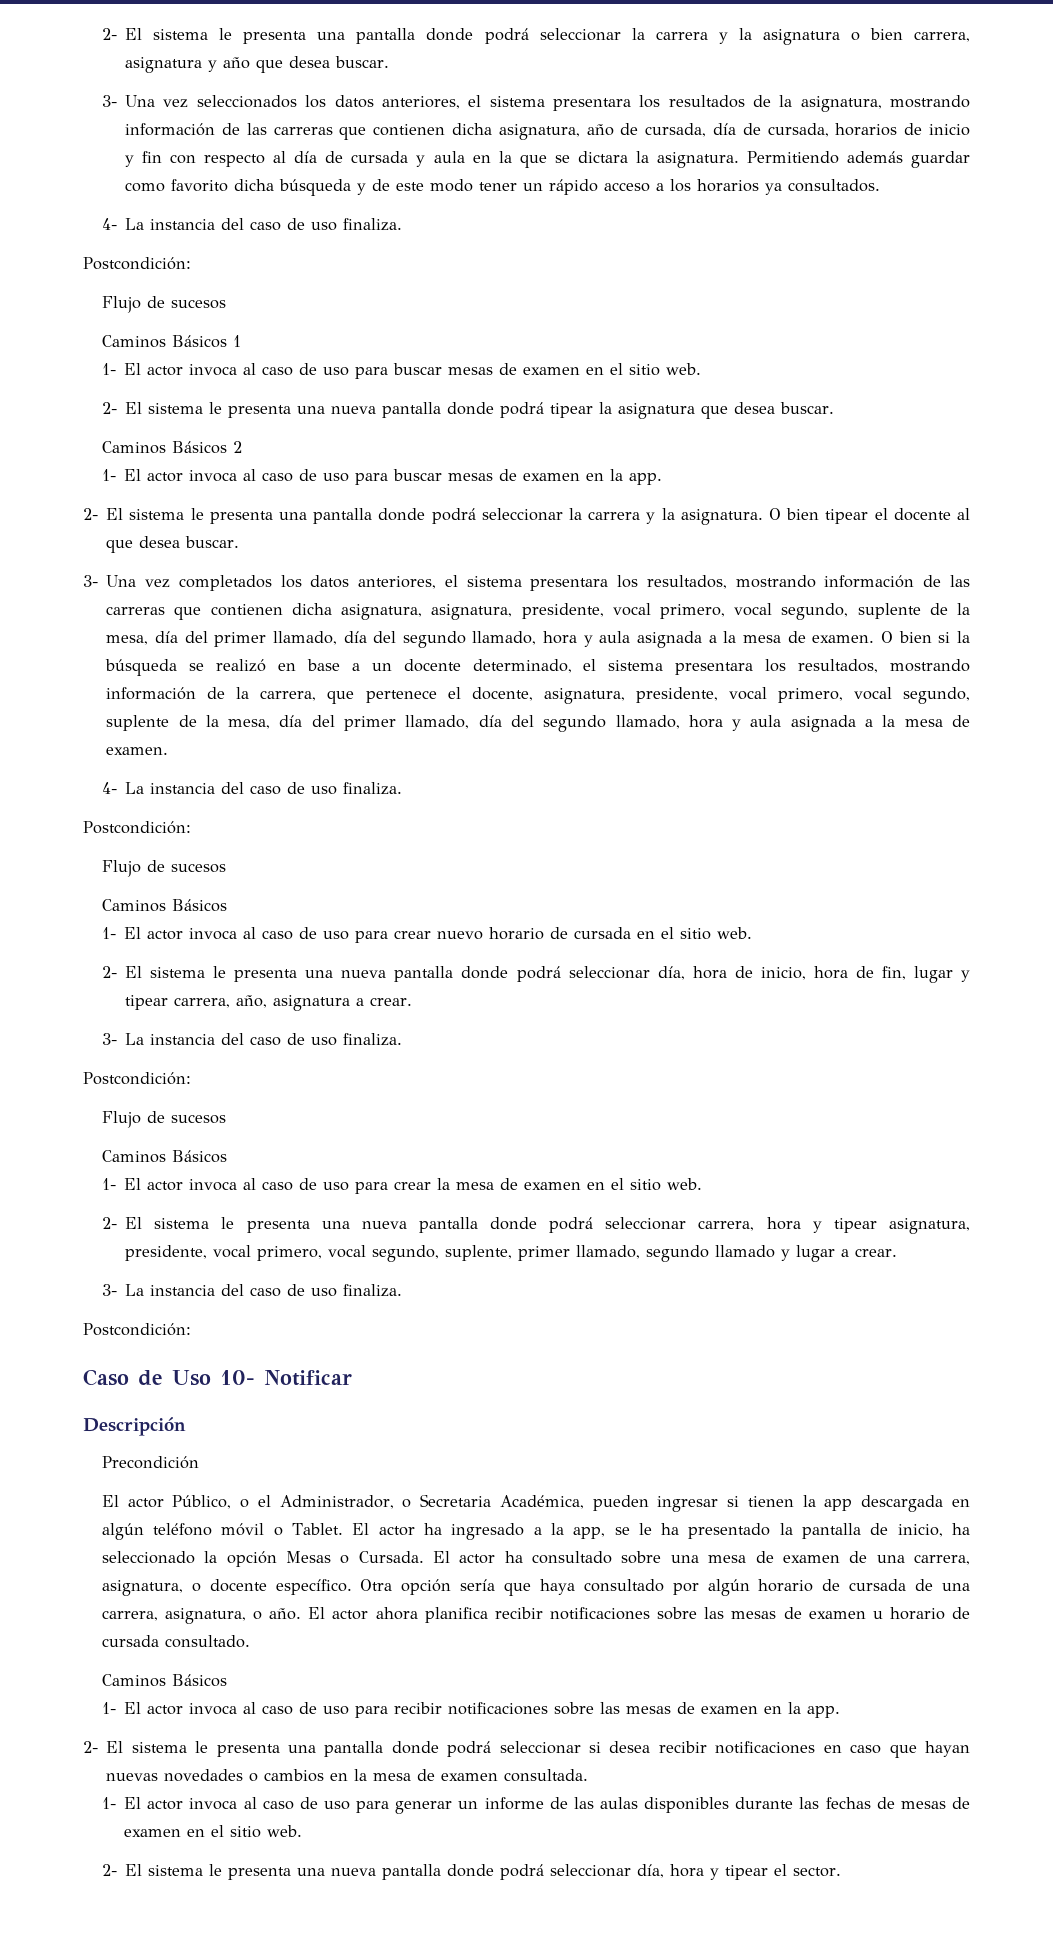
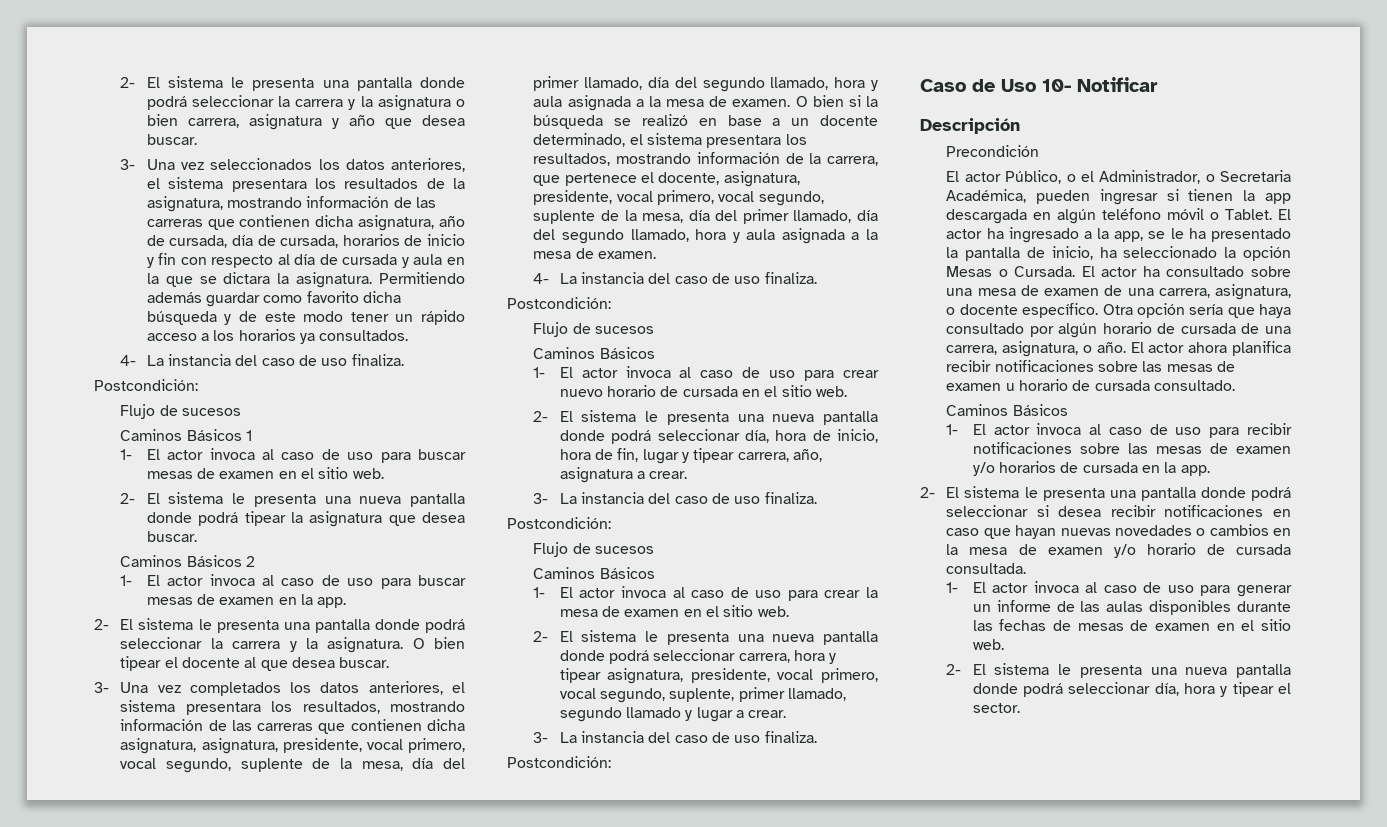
(759, 1710) none -> [972,461,1138,476] y/o horarios de cursada
(499, 1777) none -> [1113,543,1291,558] y/o horario de cursada

